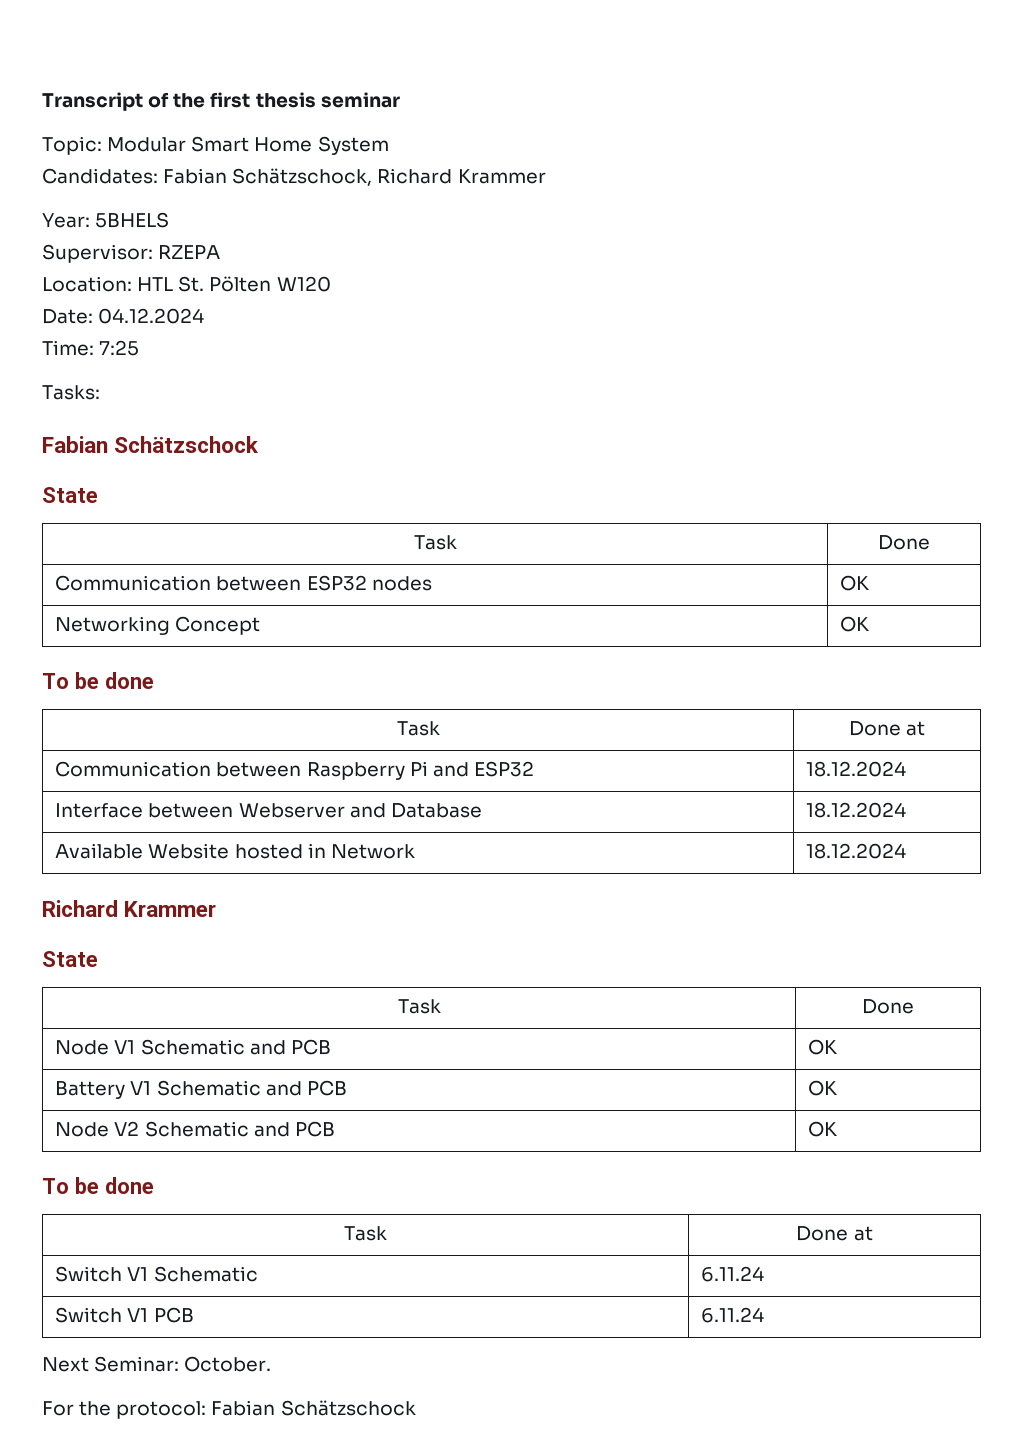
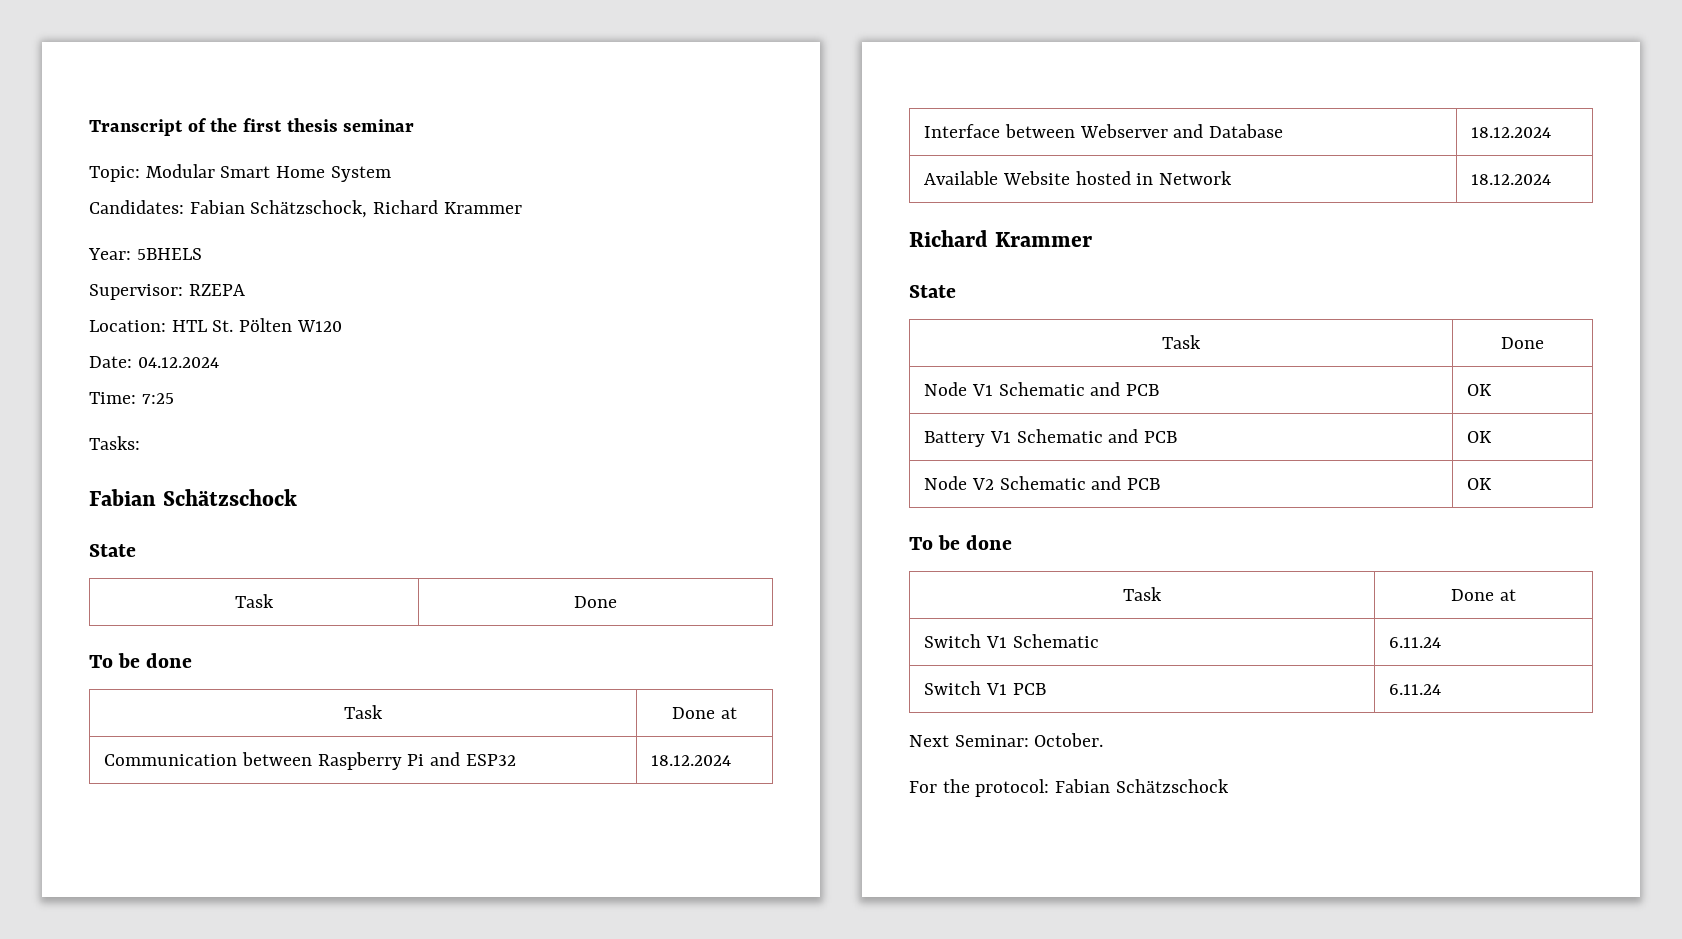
[55,575,432,591] [840,575,871,591] [55,616,261,635] [840,616,871,632] // Communication between ESP32 nodes | OK // Networking Concept | OK -> (617, 602) none

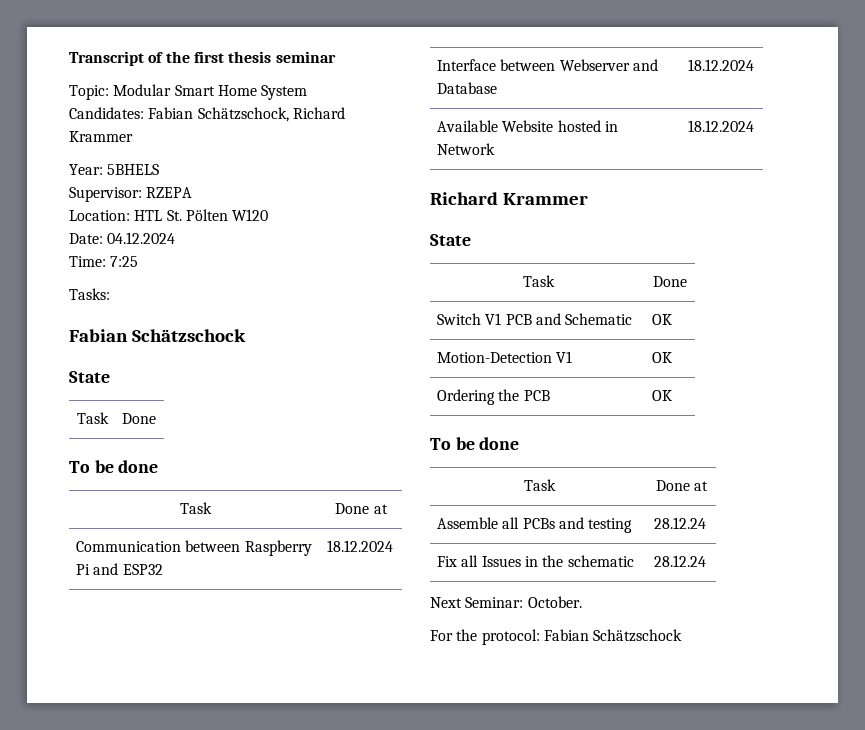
[924,382,1159,396] [1467,384,1493,396] [924,429,1177,447] [1467,431,1493,443] [924,476,1122,490] Node V1 Schematic and PCB | OK // Battery V1 Schematic and PCB | OK // Node V2 Schematic and -> [436,313,633,325] [651,314,672,325] [436,351,573,363] [651,352,672,363] [436,389,520,405] Switch V1 PCB and Schematic | OK // Motion-Detection V1 | OK // Ordering the
[924,634,1099,648] [1389,637,1442,648] [924,681,1046,695] [1389,684,1442,695] Switch V1 Schematic | 6.11.24 // Switch V1 PCB | 6.11.24 -> [436,517,633,533] [653,517,706,529] [436,555,634,567] [653,555,706,567] Assemble all PCBs and testing | 28.12.24 // Fix all Issues in the schematic | 28.12.24

